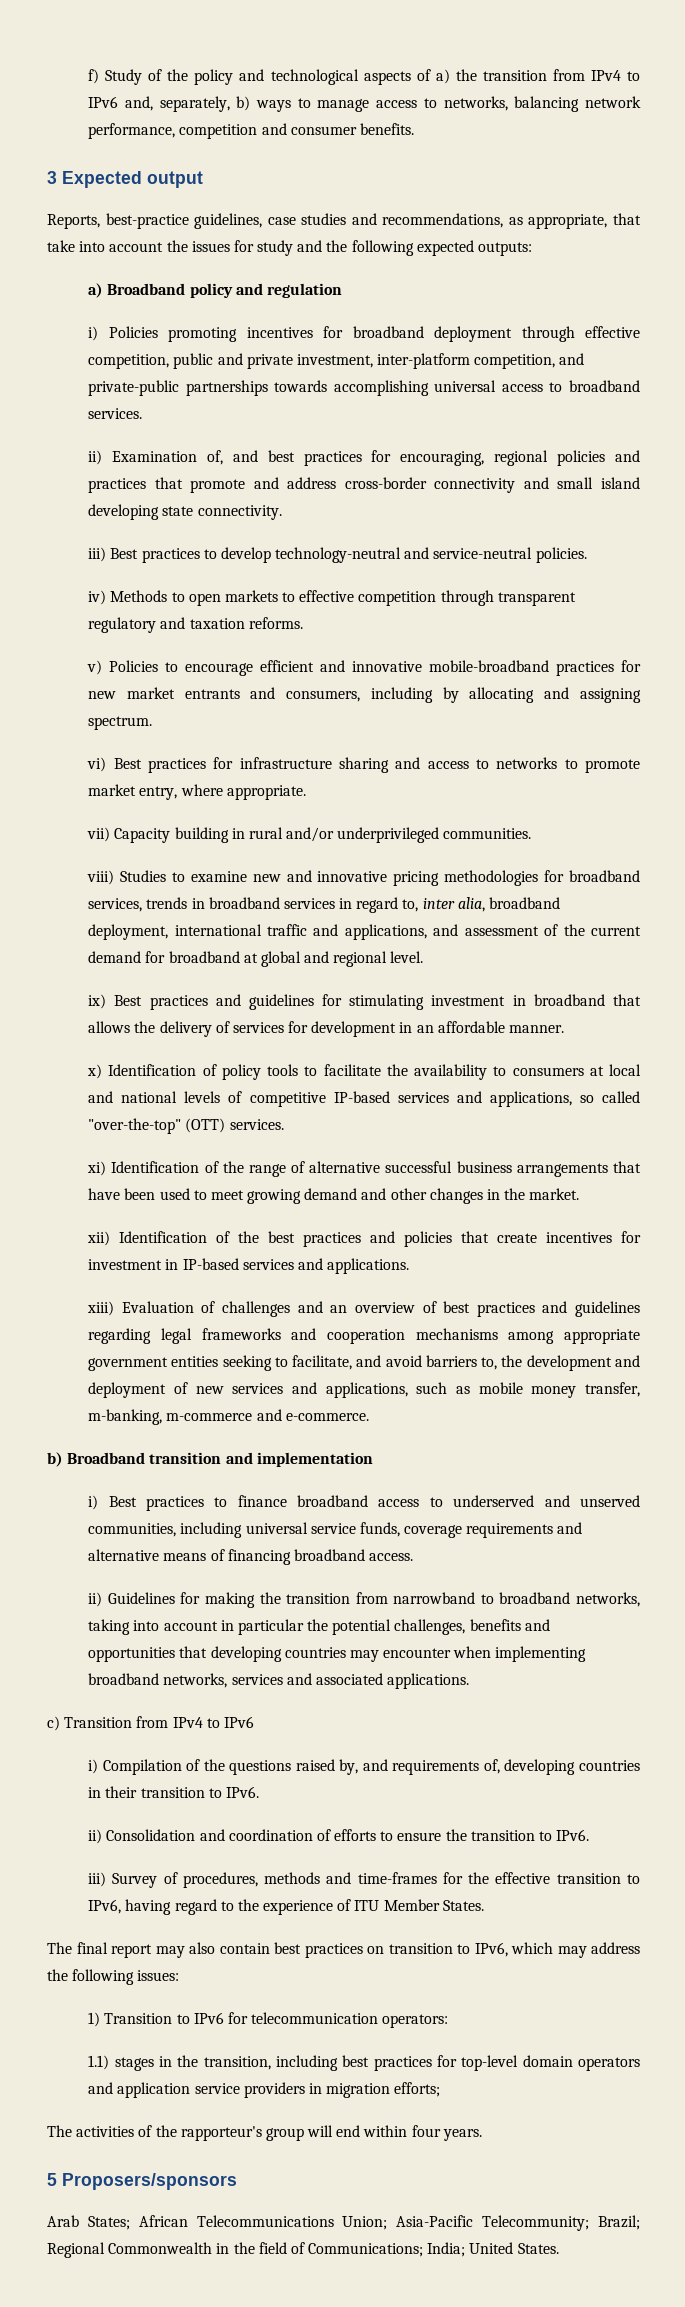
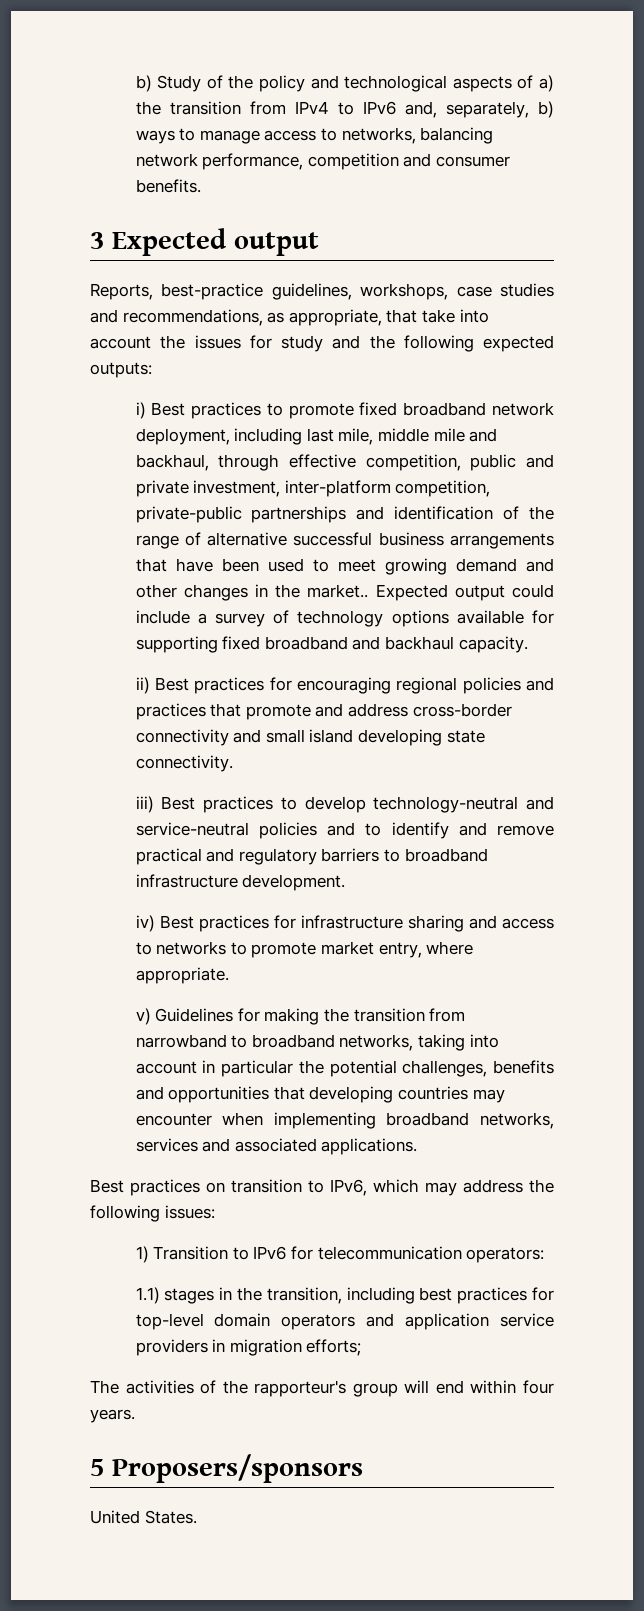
[88,69,100,84] f) -> [135,75,152,92] b)
(263, 221) none -> [360,283,449,300] workshops,
[88,283,342,298] [88,326,513,342] a) Broadband policy and regulation // i) Policies promoting incentives for broadband deployment -> [135,402,554,419] [135,428,498,445] [135,454,209,471] i) Best practices to promote fixed broadband network deployment, including last mile, middle mile and backhaul,
[559,353,585,365] and -> (491, 488) none
[274,380,640,396] [88,408,143,419] [88,450,485,466] towards accomplishing universal access to broadband services. // ii) Examination of, and best practices for encouraging, -> [356,506,554,520] [135,532,554,549] [135,558,554,575] [135,584,554,601] [135,610,554,627] [135,636,528,653] [135,677,391,694] and identification of the range of alternative successful business arrangements that have been used to meet growing demand and other changes in the market.. Expected output could include a survey of technology options available for supporting fixed broadband and backhaul capacity. // ii) Best practices for encouraging
[535,547,587,563] [88,590,576,606] [88,617,303,633] [87,660,641,676] [88,687,641,703] [88,716,153,730] [87,757,107,772] policies. // iv) Methods to open markets to effective competition through transparent regulatory and taxation reforms. // v) Policies to encourage efficient and innovative mobile-broadband practices for new market entrants and consumers, including by allocating and assigning spectrum. // vi) -> [258,822,554,839] [135,848,488,865] [135,874,346,891] [135,915,155,932] policies and to identify and remove practical and regulatory barriers to broadband infrastructure development. // iv)
[87,827,532,843] [87,870,640,886] [88,897,561,913] [88,924,641,940] [88,951,424,967] [88,994,641,1010] [88,1021,565,1037] [87,1064,641,1080] [88,1091,640,1107] [88,1118,284,1134] [87,1161,641,1177] [88,1188,580,1204] [87,1231,641,1247] [88,1258,410,1274] [87,1301,640,1317] [88,1328,640,1344] [88,1355,640,1371] [88,1382,640,1398] [88,1409,369,1425] [47,1452,373,1467] [88,1495,640,1511] [88,1522,583,1538] [88,1549,414,1565] [88,1592,103,1607] vii) Capacity building in rural and/or underprivileged communities. // viii) Studies to examine new and innovative pricing methodologies for broadband services, trends in broadband services in regard to, inter alia, broadband deployment, international traffic and applications, and assessment of the current demand for broadband at global and regional level. // ix) Best practices and guidelines for stimulating investment in broadband that allows the delivery of services for development in an affordable manner. // x) Identification of policy tools to facilitate the availability to consumers at local and national levels of competitive IP-based services and applications, so called "over-the-top" (OTT) services. // xi) Identification of the range of alternative successful business arrangements that have been used to meet growing demand and other changes in the market. // xii) Identification of the best practices and policies that create incentives for investment in IP-based services and applications. // xiii) Evaluation of challenges and an overview of best practices and guidelines regarding legal frameworks and cooperation mechanisms among appropriate government entities seeking to facilitate, and avoid barriers to, the development and deployment of new services and applications, such as mobile money transfer, m-banking, m-commerce and e-commerce. // b) Broadband transition and implementation // i) Best practices to finance broadband access to underserved and unserved communities, including universal service funds, coverage requirements and alternative means of financing broadband access. // ii) -> [135,1008,151,1025] v)
[47,1716,254,1731] [88,1759,640,1775] [88,1786,259,1798] [88,1829,590,1844] [88,1872,640,1888] [88,1899,484,1915] [47,1942,301,1958] c) Transition from IPv4 to IPv6 // i) Compilation of the questions raised by, and requirements of, developing countries in their transition to IPv6. // ii) Consolidation and coordination of efforts to ensure the transition to IPv6. // iii) Survey of procedures, methods and time-frames for the effective transition to IPv6, having regard to the experience of ITU Member States. // The final report may also contain best -> [90,1179,124,1193] Best
[47,2215,640,2231] [47,2242,466,2258] Arab States; African Telecommunications Union; Asia-Pacific Telecommunity; Brazil; Regional Commonwealth in the field of Communications; India; -> (364, 1468) none

